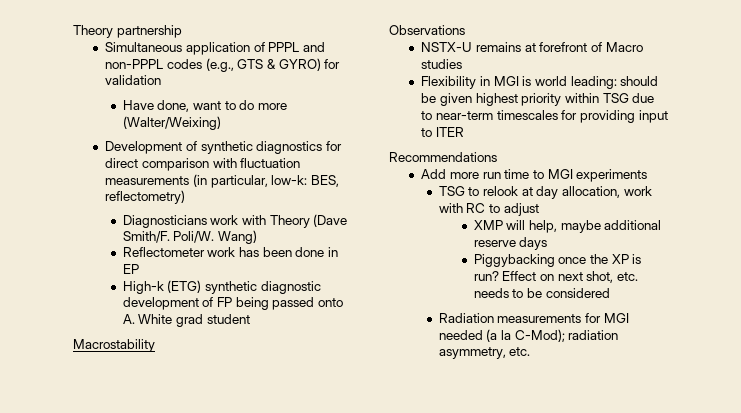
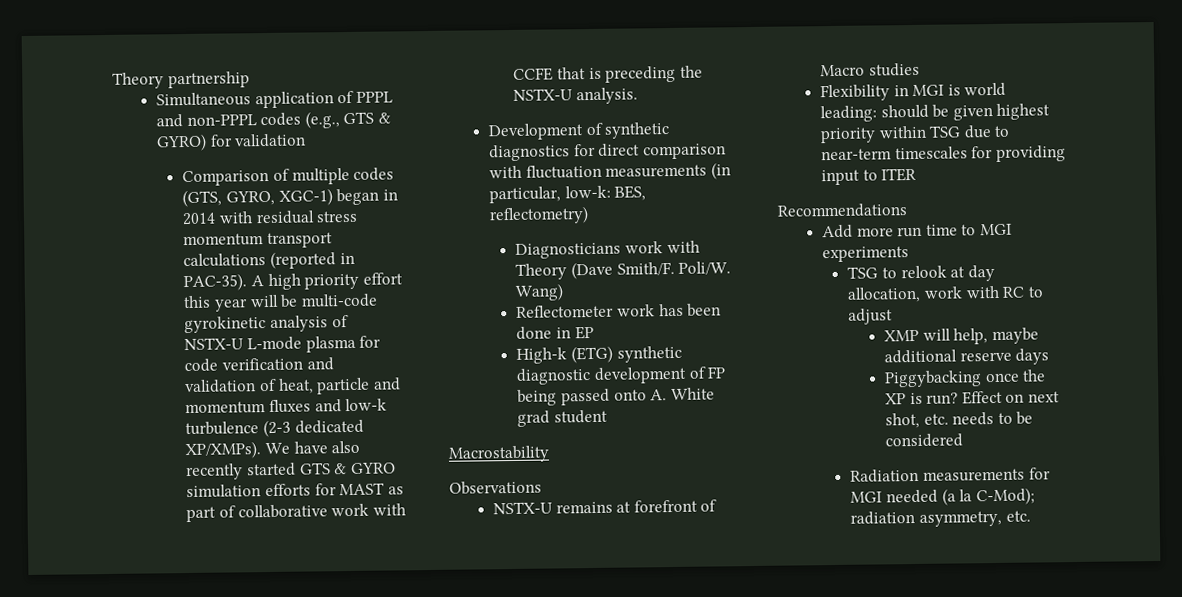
[122,100,288,112] [122,116,221,130] Have done, want to do more (Walter/Weixing) -> [182,167,395,187] [182,188,398,208] [182,210,359,226] [183,232,333,249] [183,251,355,269] [183,272,403,292] [183,293,378,312] [184,315,349,334] [184,335,382,353] [184,357,334,373] [184,377,401,395] [185,398,388,415] [185,419,364,438] [185,440,361,460] [186,462,396,481] [186,482,404,499] [186,503,406,523] [513,65,703,83] [513,87,638,105] Comparison of multiple codes (GTS, GYRO, XGC-1) began in 2014 with residual stress momentum transport calculations (reported in PAC-35). A high priority effort this year will be multi-code gyrokinetic analysis of NSTX-U L-mode plasma for code verification and validation of heat, particle and momentum fluxes and low-k turbulence (2-3 dedicated XP/XMPs). We have also recently started GTS & GYRO simulation efforts for MAST as part of collaborative work with CCFE that is preceding the NSTX-U analysis.

